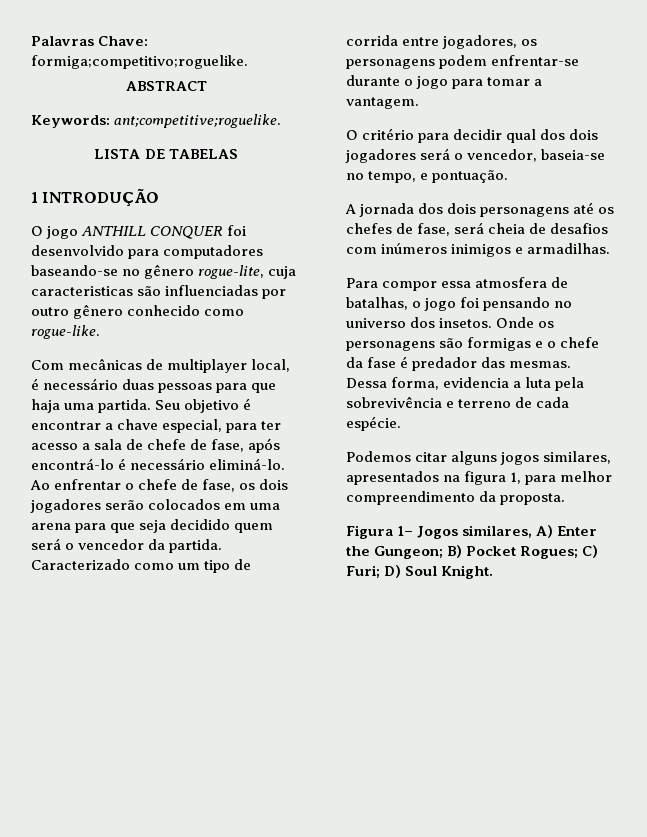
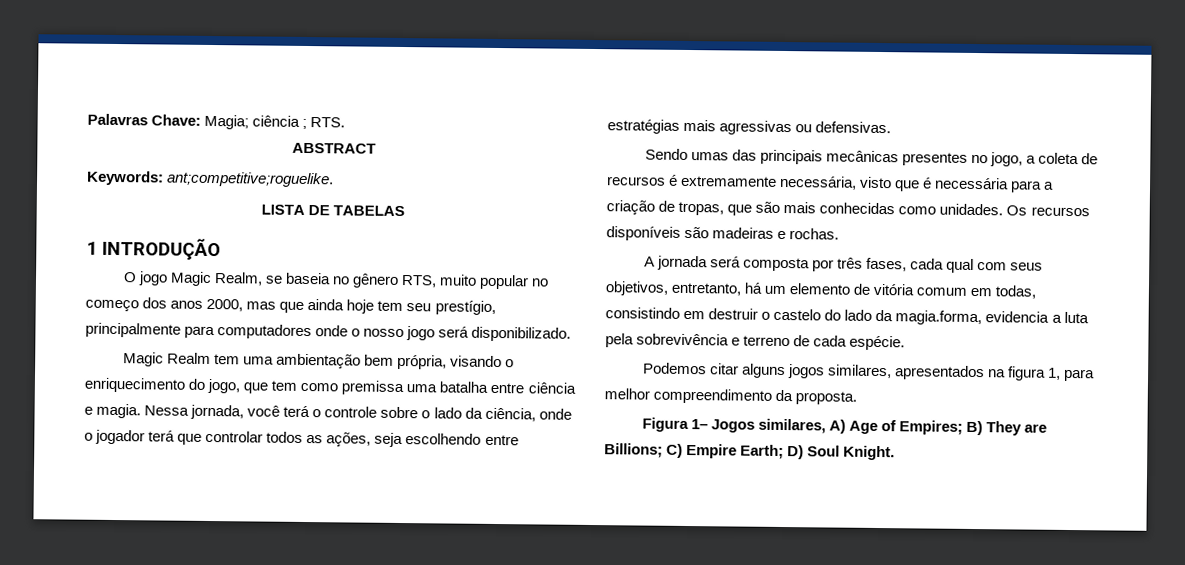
[31,55,248,69] formiga;competitivo;roguelike. -> [204,114,346,130] Magia; ciência ; RTS.
[81,225,247,239] [31,245,264,259] [31,264,297,279] [31,285,287,299] [31,304,245,319] [31,325,100,339] [31,358,291,373] [31,378,277,393] [31,398,252,413] [31,419,282,433] [31,438,281,453] [31,458,286,470] [30,479,289,492] [30,499,281,513] [31,519,274,533] [31,538,223,553] [31,559,252,573] [346,35,538,49] [346,55,580,69] [346,75,543,89] [346,97,419,109] [346,128,599,143] [345,148,606,163] [346,170,509,183] [345,202,615,217] [346,222,609,236] [346,243,611,257] [346,277,569,291] [346,297,573,311] [346,317,555,328] [346,337,600,351] [346,356,572,371] [346,377,440,390] ANTHILL CONQUER foi desenvolvido para computadores baseando-se no gênero rogue-lite, cuja caracteristicas são influenciadas por outro gênero conhecido como rogue-like. // Com mecânicas de multiplayer local, é necessário duas pessoas para que haja uma partida. Seu objetivo é encontrar a chave especial, para ter acesso a sala de chefe de fase, após encontrá-lo é necessário eliminá-lo. Ao enfrentar o chefe de fase, os dois jogadores serão colocados em uma arena para que seja decidido quem será o vencedor da partida. Caracterizado como um tipo de corrida entre jogadores, os personagens podem enfrentar-se durante o jogo para tomar a vantagem. // O critério para decidir qual dos dois jogadores será o vencedor, baseia-se no tempo, e pontuação. // A jornada dos dois personagens até os chefes de fase, será cheia de desafios com inúmeros inimigos e armadilhas. // Para compor essa atmosfera de batalhas, o jogo foi pensando no universo dos insetos. Onde os personagens são formigas e o chefe da fase é predador das mesmas. Dessa forma, -> [169,271,550,290] [85,297,496,315] [85,322,572,342] [122,352,515,370] [84,377,576,396] [84,403,572,422] [84,429,519,448] [607,119,892,136] [644,148,1099,167] [607,174,1055,193] [606,200,1090,217] [606,226,840,241] [643,255,1044,273] [605,281,1037,299] [605,307,983,326] Magic Realm, se baseia no gênero RTS, muito popular no começo dos anos 2000, mas que ainda hoje tem seu prestígio, principalmente para computadores onde o nosso jogo será disponibilizado. // Magic Realm tem uma ambientação bem própria, visando o enriquecimento do jogo, que tem como premissa uma batalha entre ciência e magia. Nessa jornada, você terá o controle sobre o lado da ciência, onde o jogador terá que controlar todos as ações, seja escolhendo entre estratégias mais agressivas ou defensivas. // Sendo umas das principais mecânicas presentes no jogo, a coleta de recursos é extremamente necessária, visto que é necessária para a criação de tropas, que são mais conhecidas como unidades. Os recursos disponíveis são madeiras e rochas. // A jornada será composta por três fases, cada qual com seus objetivos, entretanto, há um elemento de vitória comum em todas, consistindo em destruir o castelo do lado da magia.forma,
[557,526,598,536] [346,545,599,559] [346,565,380,579] Enter the Gungeon; B) Pocket Rogues; C) Furi; -> [849,420,1048,436] [604,443,785,460] Age of Empires; B) They are Billions; C) Empire Earth;

